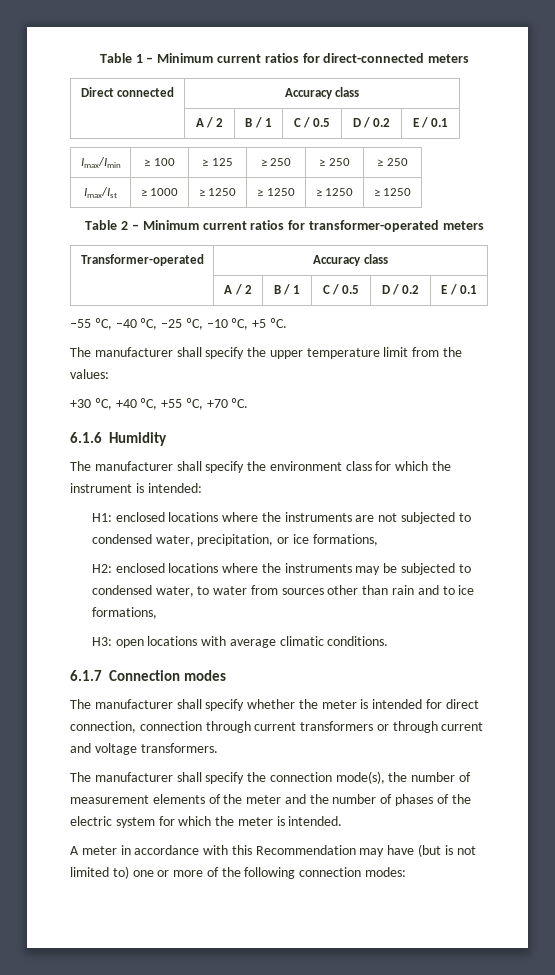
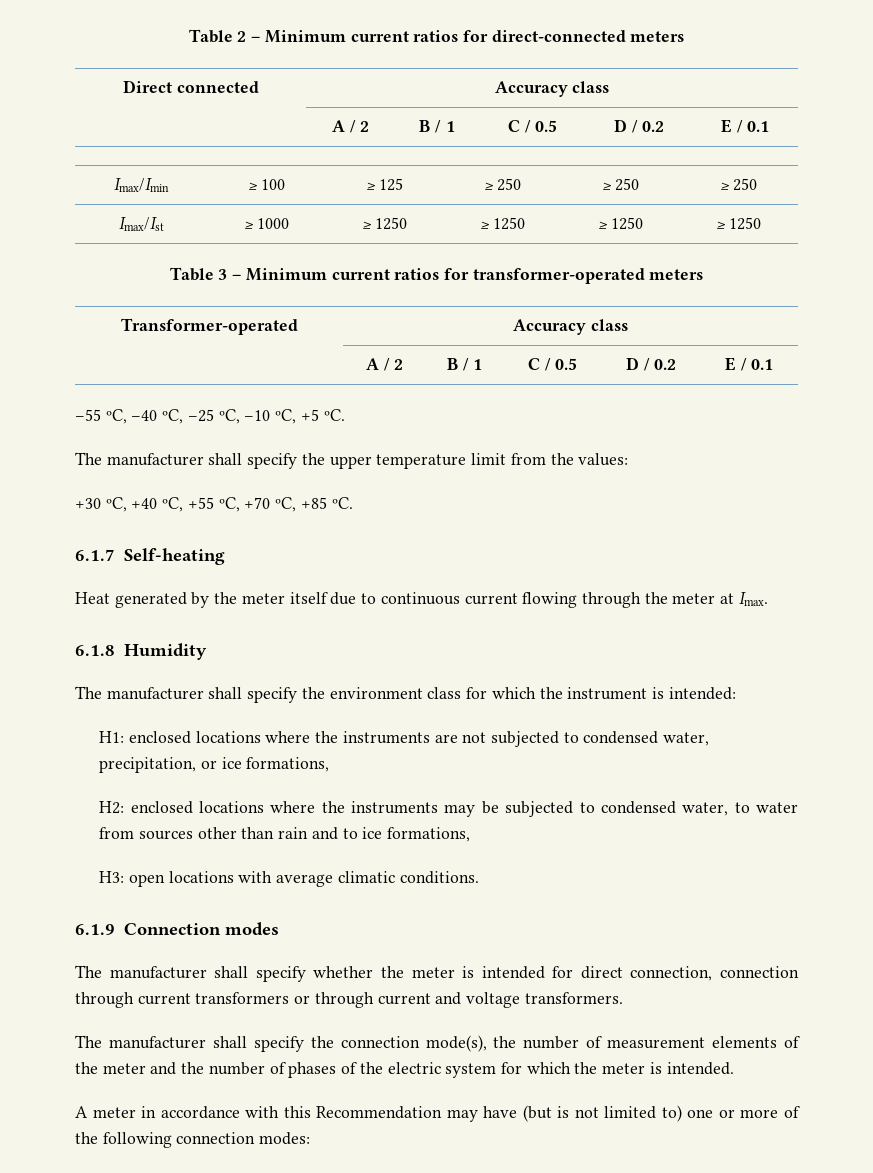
[99,53,143,63] Table 1 -> [188,29,247,43] Table 2
[121,221,129,230] 2 -> [218,269,228,280] 3
[231,398,249,408] [70,432,102,443] ºC. // 6.1.6 -> [275,497,353,512] [75,548,225,565] [75,592,768,608] [75,645,115,656] ºC, +85 ºC. // 6.1.7 Self-heating // Heat generated by the meter itself due to continuous current flowing through the meter at Imax. // 6.1.8
[70,670,102,681] 6.1.7 -> [75,924,115,935] 6.1.9

